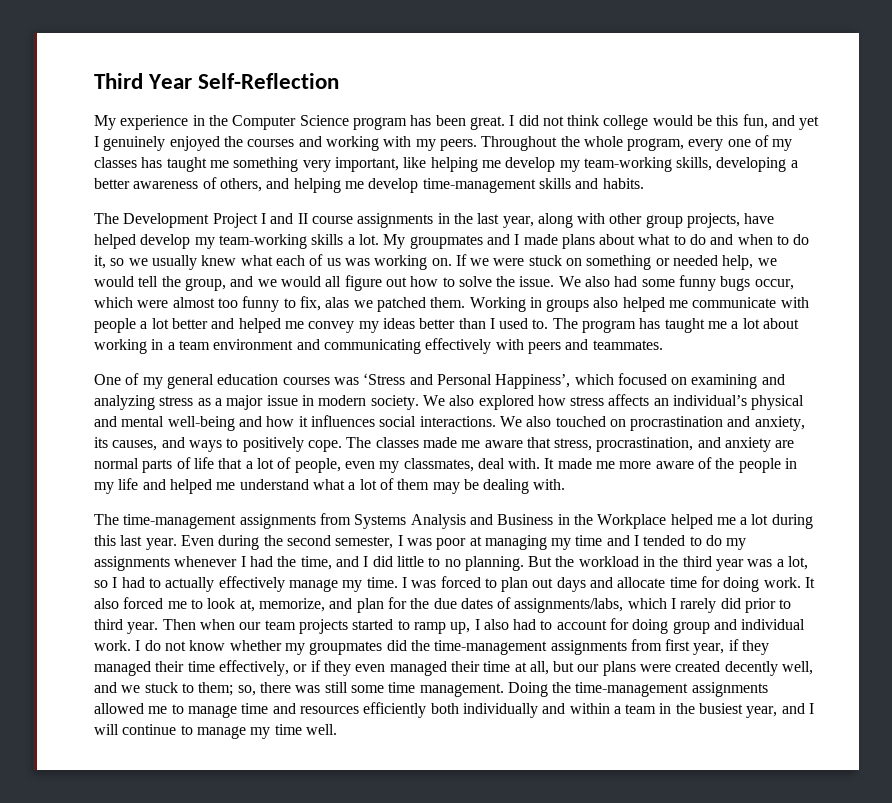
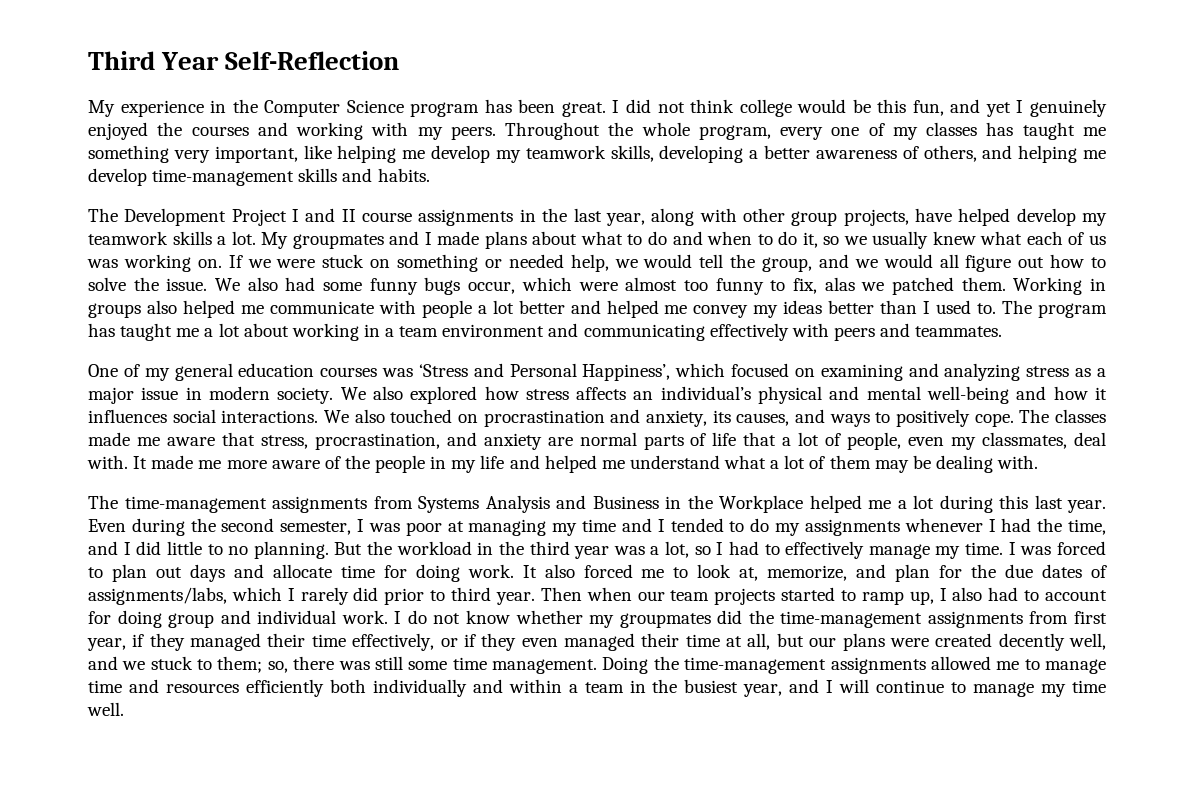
[583,157,672,172] team-working -> [525,145,606,159] teamwork
[218,234,307,249] team-working -> [88,231,168,245] teamwork
[165,577,215,592] actually -> (780, 549) none

